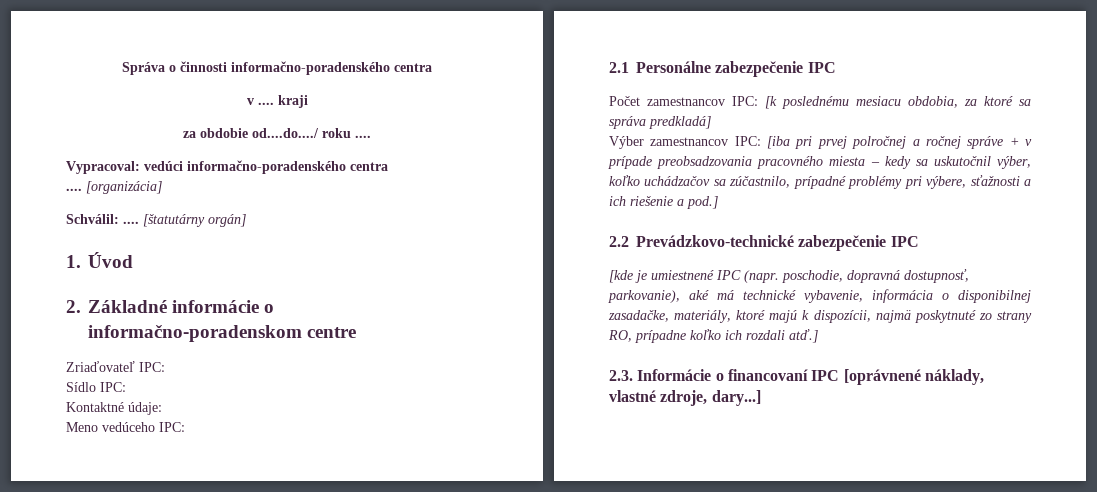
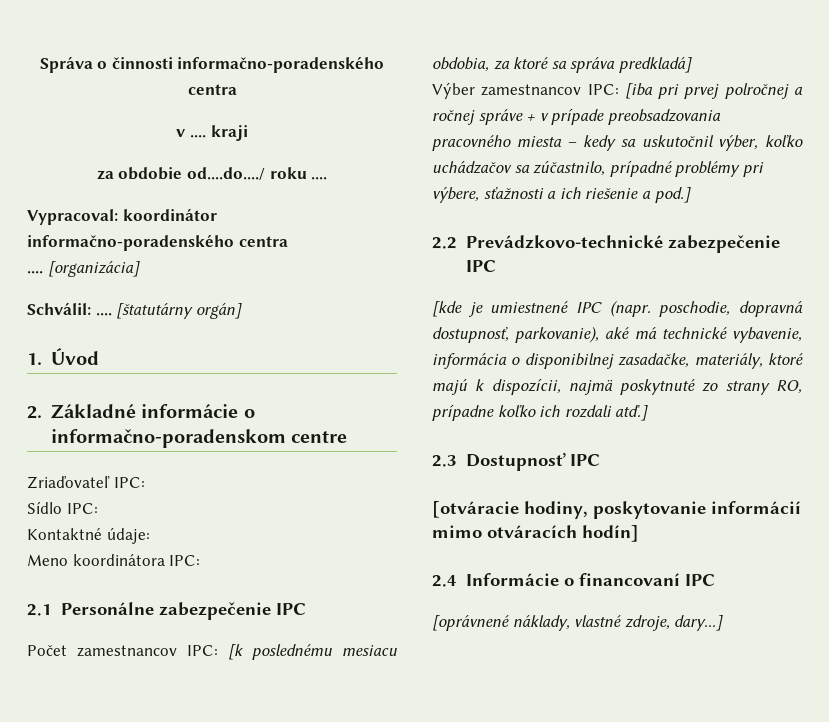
[144,161,183,171] vedúci -> [122,208,217,221] koordinátor
[102,422,155,432] vedúceho -> [72,554,165,566] koordinátora
[609,370,633,381] 2.3. -> [432,452,600,471] [432,501,801,519] [432,525,639,542] [432,575,457,587] 2.3 Dostupnosť IPC // [otváracie hodiny, poskytovanie informácií mimo otváracích hodín] // 2.4
(840, 375) none -> (715, 580) //

